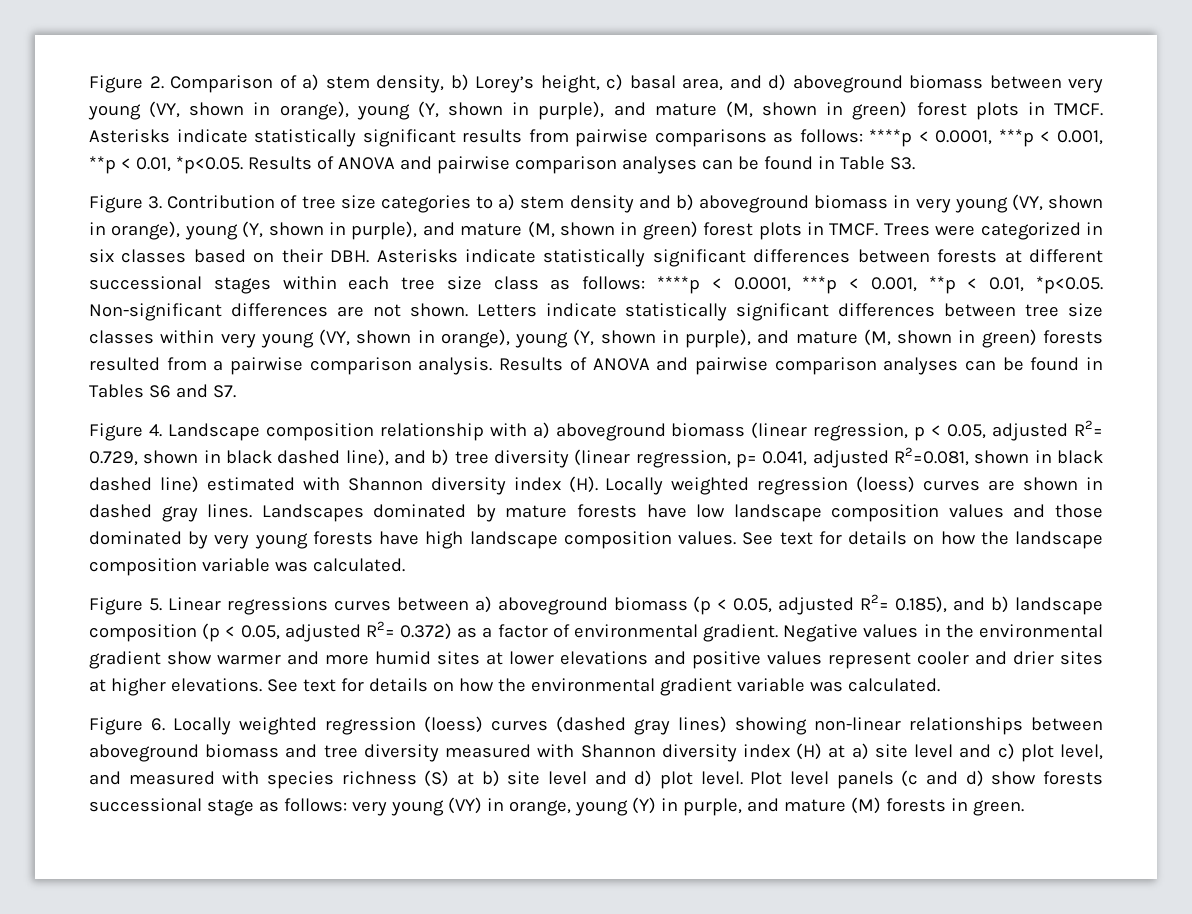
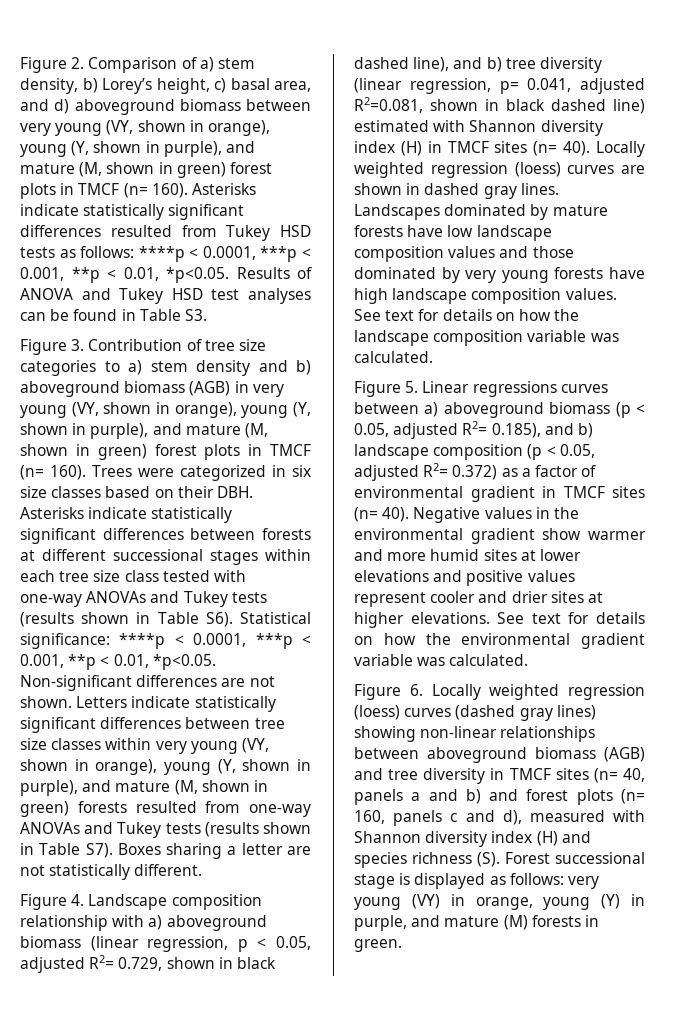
[1053,103,1103,116] [89,129,767,147] TMCF. Asterisks indicate statistically significant results from pairwise comparisons -> [78,183,256,198] [20,204,245,220] [20,225,311,241] [20,247,55,258] TMCF (n= 160). Asterisks indicate statistically significant differences resulted from Tukey HSD tests
[436,156,617,174] pairwise comparison -> [119,288,240,304] Tukey HSD test
(889, 202) none -> [189,381,231,396] (AGB)
[829,223,879,236] TMCF. -> [270,444,311,456] [20,465,86,480] TMCF (n= 160).
(114, 256) none -> [20,486,47,498] size
[550,276,646,290] as follows: -> [162,570,246,582] [20,591,267,607] [20,612,311,627] [20,633,110,649] tested with one-way ANOVAs and Tukey tests (results shown in Table S6). Statistical significance:
[213,357,1103,375] [89,384,236,398] a pairwise comparison analysis. Results of ANOVA and pairwise comparison analyses can be found in Tables S6 and S7. -> [249,804,311,817] [20,822,311,838] [20,843,311,859] [20,864,203,880] one-way ANOVAs and Tukey tests (results shown in Table S7). Boxes sharing a letter are not statistically different.
[568,476,598,493] (H). -> [400,141,591,156] (H) in TMCF sites (n= 40).
[703,624,779,642] gradient. -> [470,486,645,502] [354,507,410,522] gradient in TMCF sites (n= 40).
(280, 751) none -> [604,747,645,762] (AGB)
(439, 753) none -> [490,768,645,783] [354,789,645,805] [354,810,522,826] in TMCF sites (n= 40, panels a and b) and forest plots (n= 160, panels c and d),
[828,743,1103,762] [89,770,1103,789] [89,798,254,816] at a) site level and c) plot level, and measured with species richness (S) at b) site level and d) plot level. Plot level panels (c and d) show forests successional stage -> [561,831,591,843] [354,852,645,868] [354,873,486,889] and species richness (S). Forest successional stage is displayed

